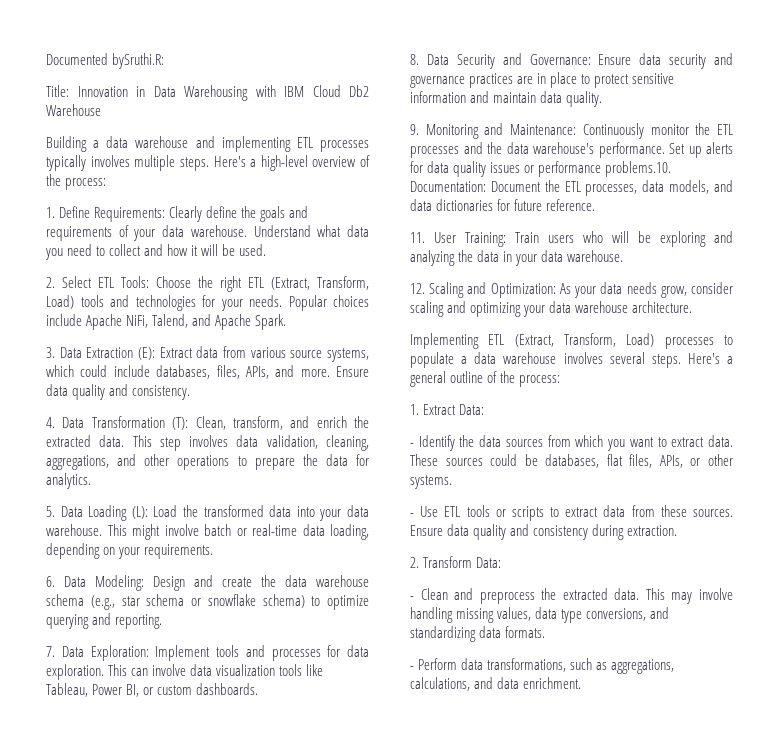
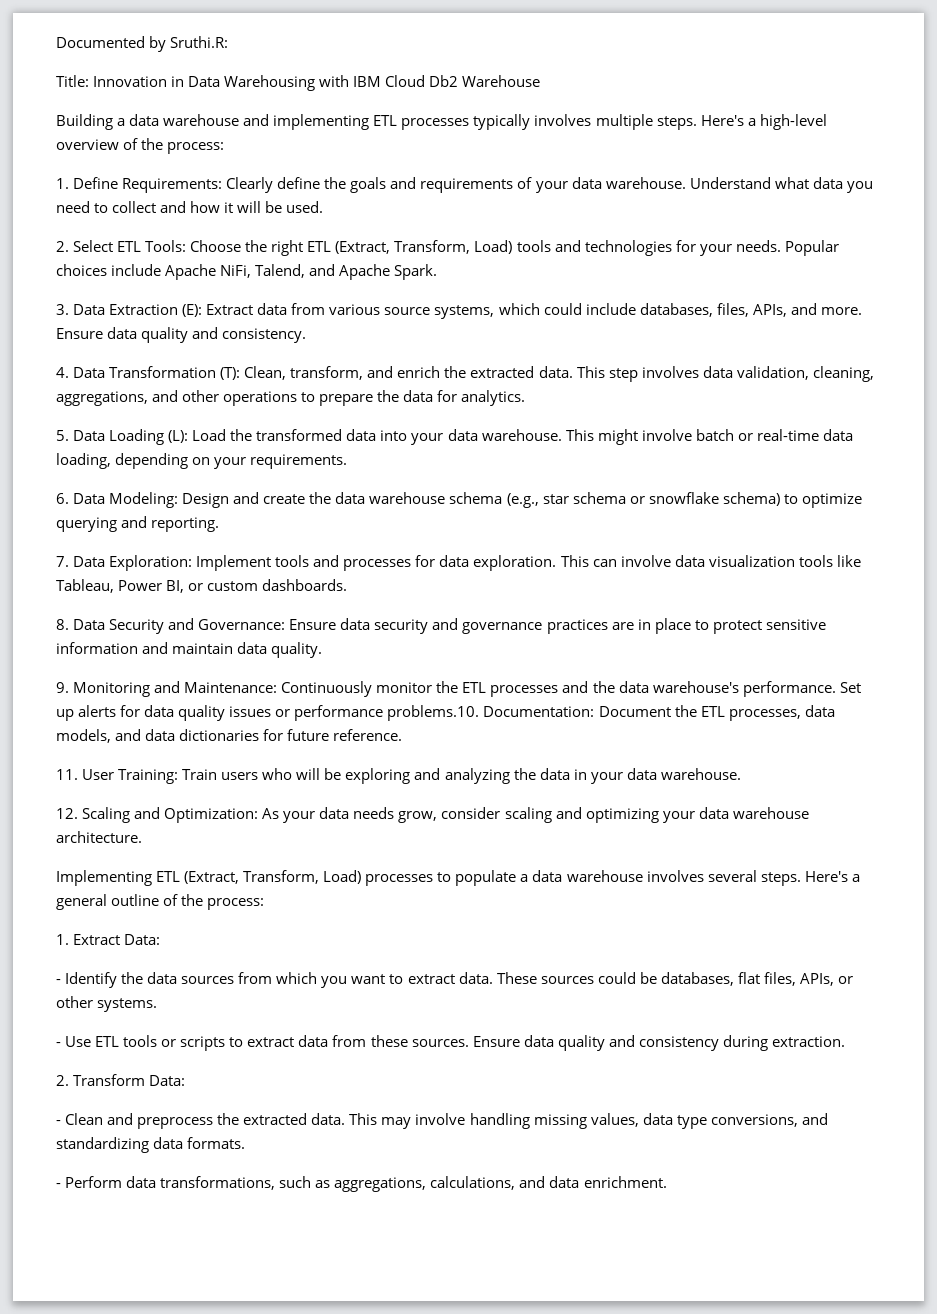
[112,53,165,69] bySruthi.R: -> [149,36,229,52] by Sruthi.R:

